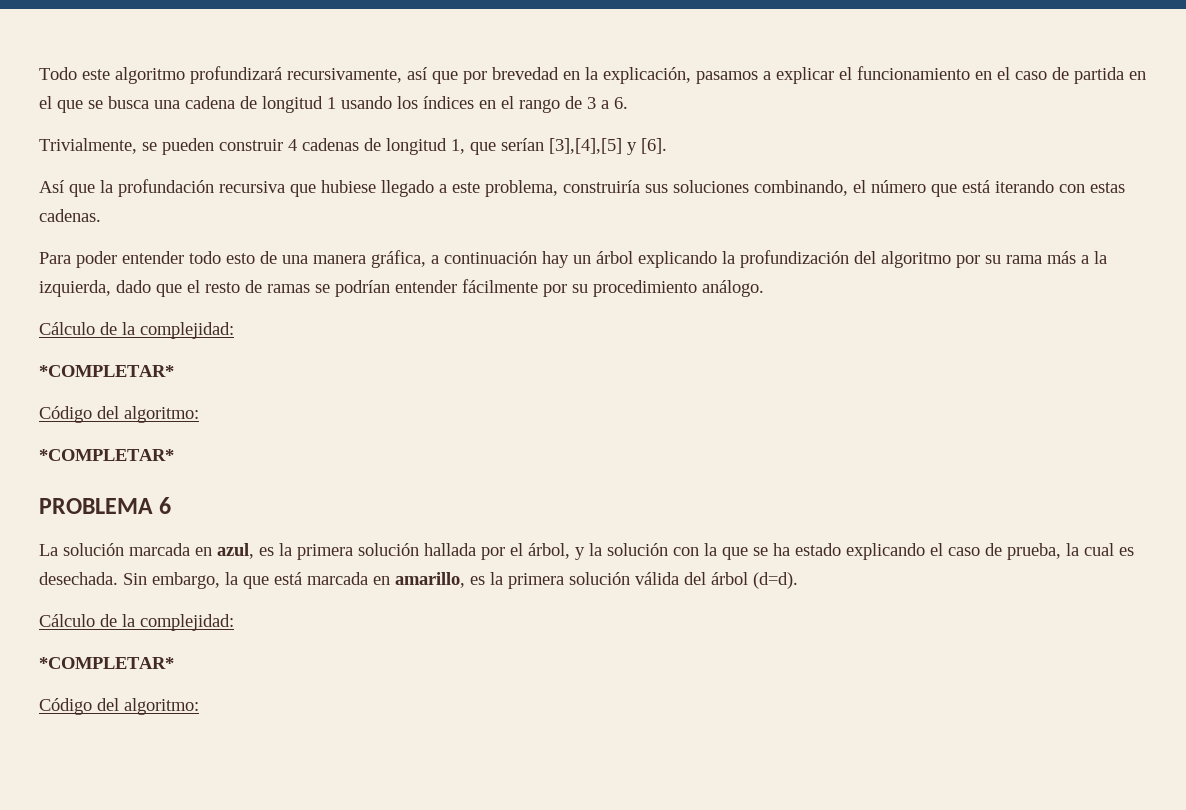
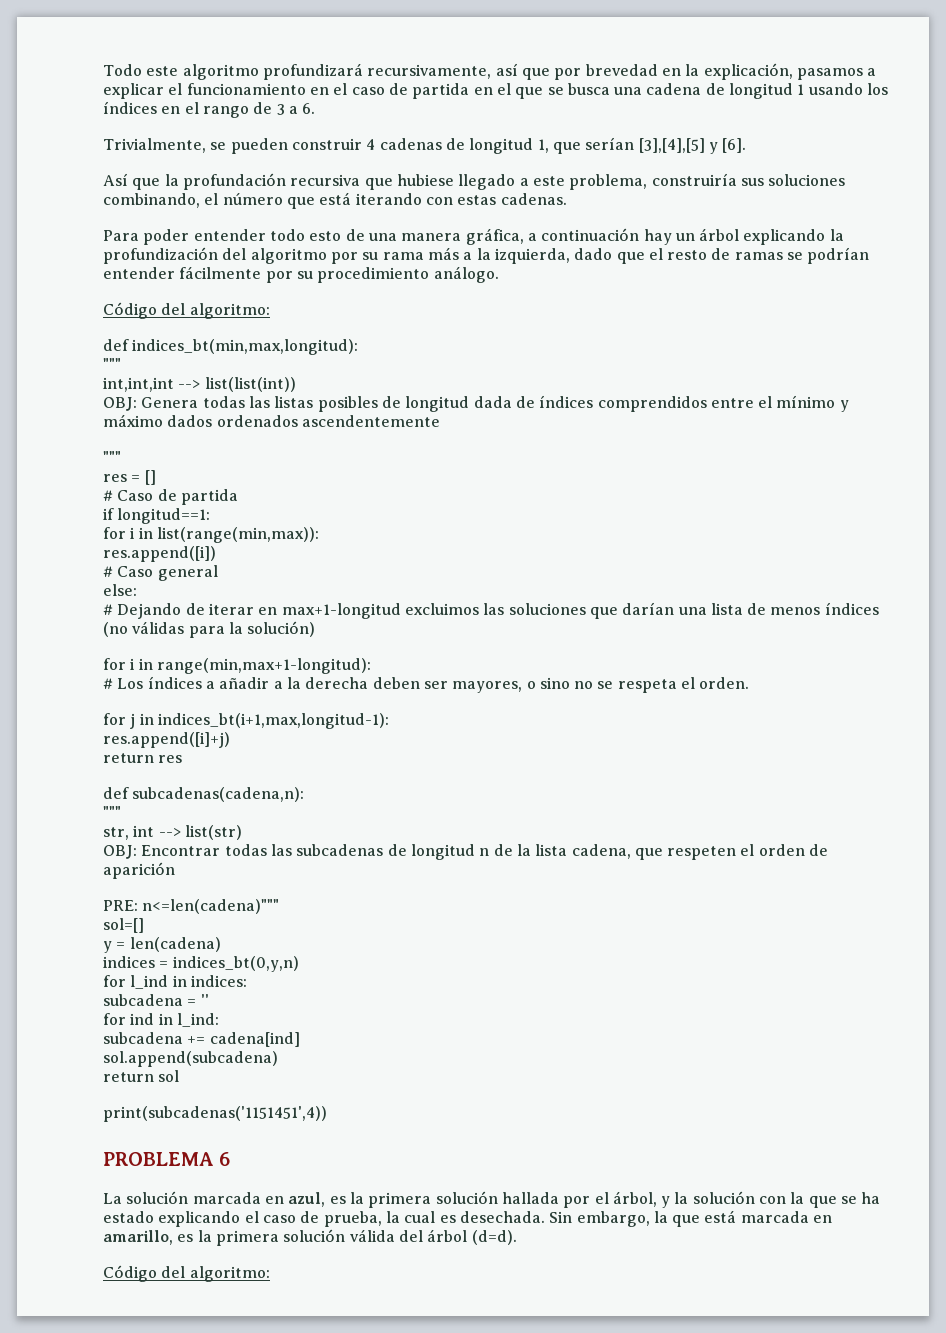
[39,322,234,339] [39,365,174,377] [39,406,199,423] [39,449,174,461] Cálculo de la complejidad: // *COMPLETAR* // Código del algoritmo: // *COMPLETAR* -> [103,302,270,319] [103,339,359,355] [103,358,121,370] [103,377,296,392] [103,395,849,412] [103,414,440,427] [103,451,121,463] [103,470,156,485] [103,489,238,505] [103,508,211,524] [103,527,319,543] [103,546,216,562] [103,565,218,581] [103,584,137,596] [103,602,879,619] [103,621,316,638] [103,658,371,674] [103,676,750,693] [103,713,389,729] [103,732,230,748] [103,753,183,763] [103,787,305,802] [103,806,121,818] [103,825,242,840] [103,844,829,860] [103,862,175,879] [103,899,280,914] [103,918,144,933] [103,937,221,953] [103,956,299,972] [103,975,247,989] [103,994,209,1006] [103,1013,219,1027] [103,1032,300,1047] [103,1051,278,1067] [103,1070,180,1082] [103,1106,327,1122] Código del algoritmo: // def indices_bt(min,max,longitud): // """ // int,int,int --> list(list(int)) // OBJ: Genera todas las listas posibles de longitud dada de índices comprendidos entre el mínimo y máximo dados ordenados ascendentemente // """ // res = [] // # Caso de partida // if longitud==1: // for i in list(range(min,max)): // res.append([i]) // # Caso general // else: // # Dejando de iterar en max+1-longitud excluimos las soluciones que darían una lista de menos índices (no válidas para la solución) // for i in range(min,max+1-longitud): // # Los índices a añadir a la derecha deben ser mayores, o sino no se respeta el orden. // for j in indices_bt(i+1,max,longitud-1): // res.append([i]+j) // return res // def subcadenas(cadena,n): // """ // str, int --> list(str) // OBJ: Encontrar todas las subcadenas de longitud n de la lista cadena, que respeten el orden de aparición // PRE: n<=len(cadena)""" // sol=[] // y = len(cadena) // indices = indices_bt(0,y,n) // for l_ind in indices: // subcadena = '' // for ind in l_ind: // subcadena += cadena[ind] // sol.append(subcadena) // return sol // print(subcadenas('1151451',4))
[39,614,234,631] [39,657,174,669] // Cálculo de la complejidad: // *COMPLETAR* -> (517, 1237) none

